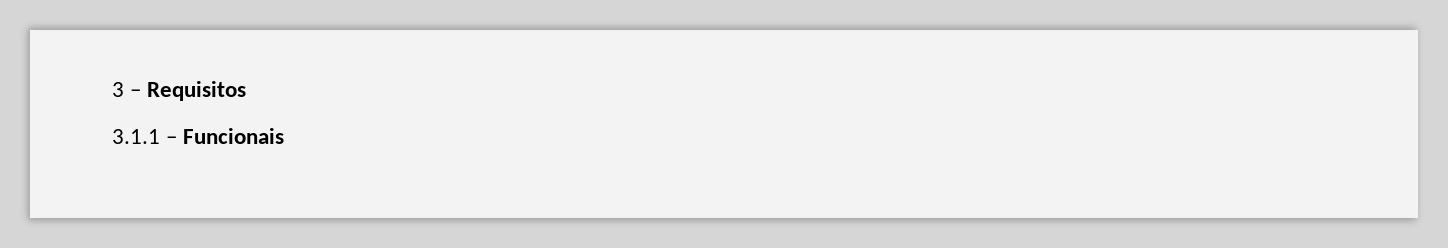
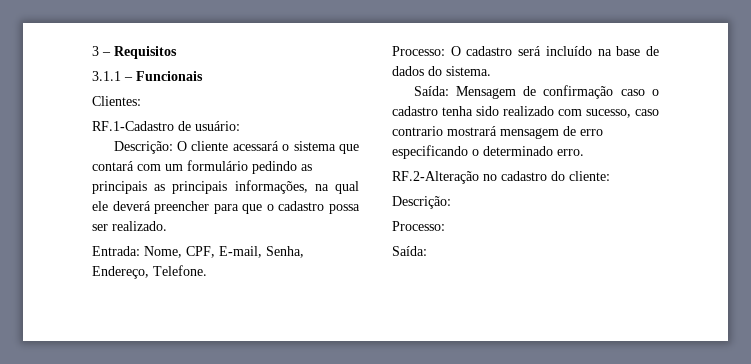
(285, 136) none -> [92,96,141,106] [92,121,240,131] [113,141,359,154] [92,160,312,174] [92,180,359,194] [92,201,361,214] [92,221,167,231] [92,246,304,258] [92,265,207,279] [392,46,659,56] [392,66,491,76] [413,85,659,99] [392,106,659,118] [392,126,603,139] [392,145,584,159] [392,171,610,184] [392,196,451,209] [392,221,445,231] [392,246,427,256] // Clientes: // RF.1-Cadastro de usuário: // Descrição: O cliente acessará o sistema que contará com um formulário pedindo as principais as principais informações, na qual ele deverá preencher para que o cadastro possa ser realizado. // Entrada: Nome, CPF, E-mail, Senha, Endereço, Telefone. // Processo: O cadastro será incluído na base de dados do sistema. // Saída: Mensagem de confirmação caso o cadastro tenha sido realizado com sucesso, caso contrario mostrará mensagem de erro especificando o determinado erro. // RF.2-Alteração no cadastro do cliente: // Descrição: // Processo: // Saída:

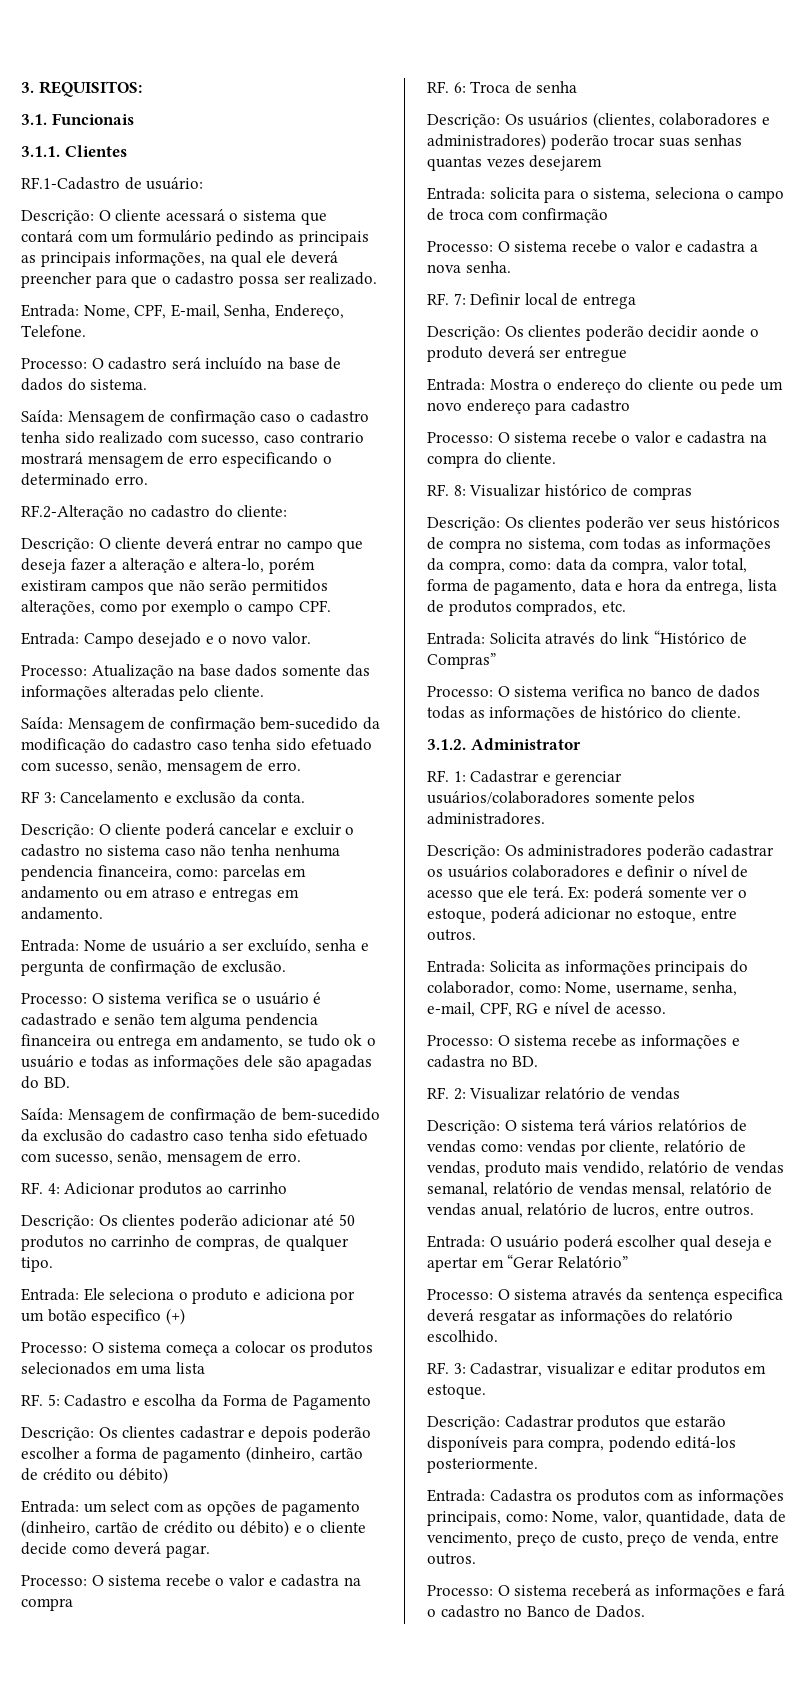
[92,46,177,59] [92,71,133,81] 3 – Requisitos // 3.1.1 – -> [21,81,142,97] [21,114,47,125] 3. REQUISITOS: // 3.1.
[92,96,141,106] Clientes: -> [21,145,127,157] 3.1.1. Clientes
[392,221,445,231] [392,246,427,256] // Processo: // Saída: -> [98,537,364,553] [21,558,315,574] [21,579,328,595] [21,600,331,616] [21,632,311,648] [21,664,370,679] [21,685,264,701] [21,717,380,733] [21,738,372,753] [21,759,301,775] [21,791,305,804] [21,823,355,839] [21,844,340,857] [21,865,307,881] [21,886,299,902] [21,907,103,920] [21,939,369,954] [21,960,287,976] [21,992,322,1005] [21,1013,318,1029] [21,1034,376,1050] [21,1055,373,1071] [21,1076,70,1089] [21,1108,380,1124] [21,1129,369,1142] [21,1150,301,1166] [21,1182,287,1198] [21,1214,355,1230] [21,1235,349,1251] [21,1257,53,1272] [21,1288,356,1304] [21,1308,185,1325] [21,1341,374,1357] [21,1362,205,1375] [21,1394,371,1410] [21,1426,371,1442] [21,1446,363,1463] [21,1467,168,1484] [21,1500,361,1516] [21,1520,366,1537] [21,1542,210,1558] [21,1574,361,1587] [21,1598,73,1611] [427,81,578,94] [427,112,770,129] [427,133,743,150] [427,155,603,171] [427,187,785,203] [427,208,608,223] [427,240,758,253] [427,261,511,273] [427,293,636,309] [427,325,759,341] [427,346,627,362] [427,378,783,394] [427,399,630,415] [427,431,767,444] [427,452,557,468] [427,484,692,500] [427,516,780,532] [427,537,772,553] [427,558,748,574] [427,579,777,595] [427,600,626,616] [427,630,747,645] [427,653,496,669] [427,685,761,698] [427,706,741,721] [427,738,581,750] [427,770,623,786] [427,791,696,807] [427,812,545,825] [427,844,775,860] [427,865,749,878] [427,886,747,902] [427,907,737,923] [427,929,476,941] [427,960,748,976] [427,981,738,996] [427,1002,666,1017] [427,1034,740,1049] [427,1055,539,1068] [427,1087,680,1100] [427,1119,747,1134] [427,1140,746,1156] [427,1161,784,1177] [427,1182,772,1197] [427,1203,754,1218] [427,1235,773,1251] [427,1254,628,1272] [427,1288,783,1304] [427,1309,733,1325] [427,1330,498,1343] [427,1362,767,1378] [427,1384,486,1399] [427,1415,727,1431] [427,1436,737,1452] [427,1458,538,1473] [427,1489,784,1505] [427,1510,786,1526] [427,1531,780,1547] [427,1553,476,1565] [427,1584,786,1599] [427,1605,645,1618] O cliente deverá entrar no campo que deseja fazer a alteração e altera-lo, porém existiram campos que não serão permitidos alterações, como por exemplo o campo CPF. // Entrada: Campo desejado e o novo valor. // Processo: Atualização na base dados somente das informações alteradas pelo cliente. // Saída: Mensagem de confirmação bem-sucedido da modificação do cadastro caso tenha sido efetuado com sucesso, senão, mensagem de erro. // RF 3: Cancelamento e exclusão da conta. // Descrição: O cliente poderá cancelar e excluir o cadastro no sistema caso não tenha nenhuma pendencia financeira, como: parcelas em andamento ou em atraso e entregas em andamento. // Entrada: Nome de usuário a ser excluído, senha e pergunta de confirmação de exclusão. // Processo: O sistema verifica se o usuário é cadastrado e senão tem alguma pendencia financeira ou entrega em andamento, se tudo ok o usuário e todas as informações dele são apagadas do BD. // Saída: Mensagem de confirmação de bem-sucedido da exclusão do cadastro caso tenha sido efetuado com sucesso, senão, mensagem de erro. // RF. 4: Adicionar produtos ao carrinho // Descrição: Os clientes poderão adicionar até 50 produtos no carrinho de compras, de qualquer tipo. // Entrada: Ele seleciona o produto e adiciona por um botão especifico (+) // Processo: O sistema começa a colocar os produtos selecionados em uma lista // RF. 5: Cadastro e escolha da Forma de Pagamento // Descrição: Os clientes cadastrar e depois poderão escolher a forma de pagamento (dinheiro, cartão de crédito ou débito) // Entrada: um select com as opções de pagamento (dinheiro, cartão de crédito ou débito) e o cliente decide como deverá pagar. // Processo: O sistema recebe o valor e cadastra na compra // RF. 6: Troca de senha // Descrição: Os usuários (clientes, colaboradores e administradores) poderão trocar suas senhas quantas vezes desejarem // Entrada: solicita para o sistema, seleciona o campo de troca com confirmação // Processo: O sistema recebe o valor e cadastra a nova senha. // RF. 7: Definir local de entrega // Descrição: Os clientes poderão decidir aonde o produto deverá ser entregue // Entrada: Mostra o endereço do cliente ou pede um novo endereço para cadastro // Processo: O sistema recebe o valor e cadastra na compra do cliente. // RF. 8: Visualizar histórico de compras // Descrição: Os clientes poderão ver seus históricos de compra no sistema, com todas as informações da compra, como: data da compra, valor total, forma de pagamento, data e hora da entrega, lista de produtos comprados, etc. // Entrada: Solicita através do link “Histórico de Compras” // Processo: O sistema verifica no banco de dados todas as informações de histórico do cliente. // 3.1.2. Administrator // RF. 1: Cadastrar e gerenciar usuários/colaboradores somente pelos administradores. // Descrição: Os administradores poderão cadastrar os usuários colaboradores e definir o nível de acesso que ele terá. Ex: poderá somente ver o estoque, poderá adicionar no estoque, entre outros. // Entrada: Solicita as informações principais do colaborador, como: Nome, username, senha, e-mail, CPF, RG e nível de acesso. // Processo: O sistema recebe as informações e cadastra no BD. // RF. 2: Visualizar relatório de vendas // Descrição: O sistema terá vários relatórios de vendas como: vendas por cliente, relatório de vendas, produto mais vendido, relatório de vendas semanal, relatório de vendas mensal, relatório de vendas anual, relatório de lucros, entre outros. // Entrada: O usuário poderá escolher qual deseja e apertar em “Gerar Relatório” // Processo: O sistema através da sentença especifica deverá resgatar as informações do relatório escolhido. // RF. 3: Cadastrar, visualizar e editar produtos em estoque. // Descrição: Cadastrar produtos que estarão disponíveis para compra, podendo editá-los posteriormente. // Entrada: Cadastra os produtos com as informações principais, como: Nome, valor, quantidade, data de vencimento, preço de custo, preço de venda, entre outros. // Processo: O sistema receberá as informações e fará o cadastro no Banco de Dados.

